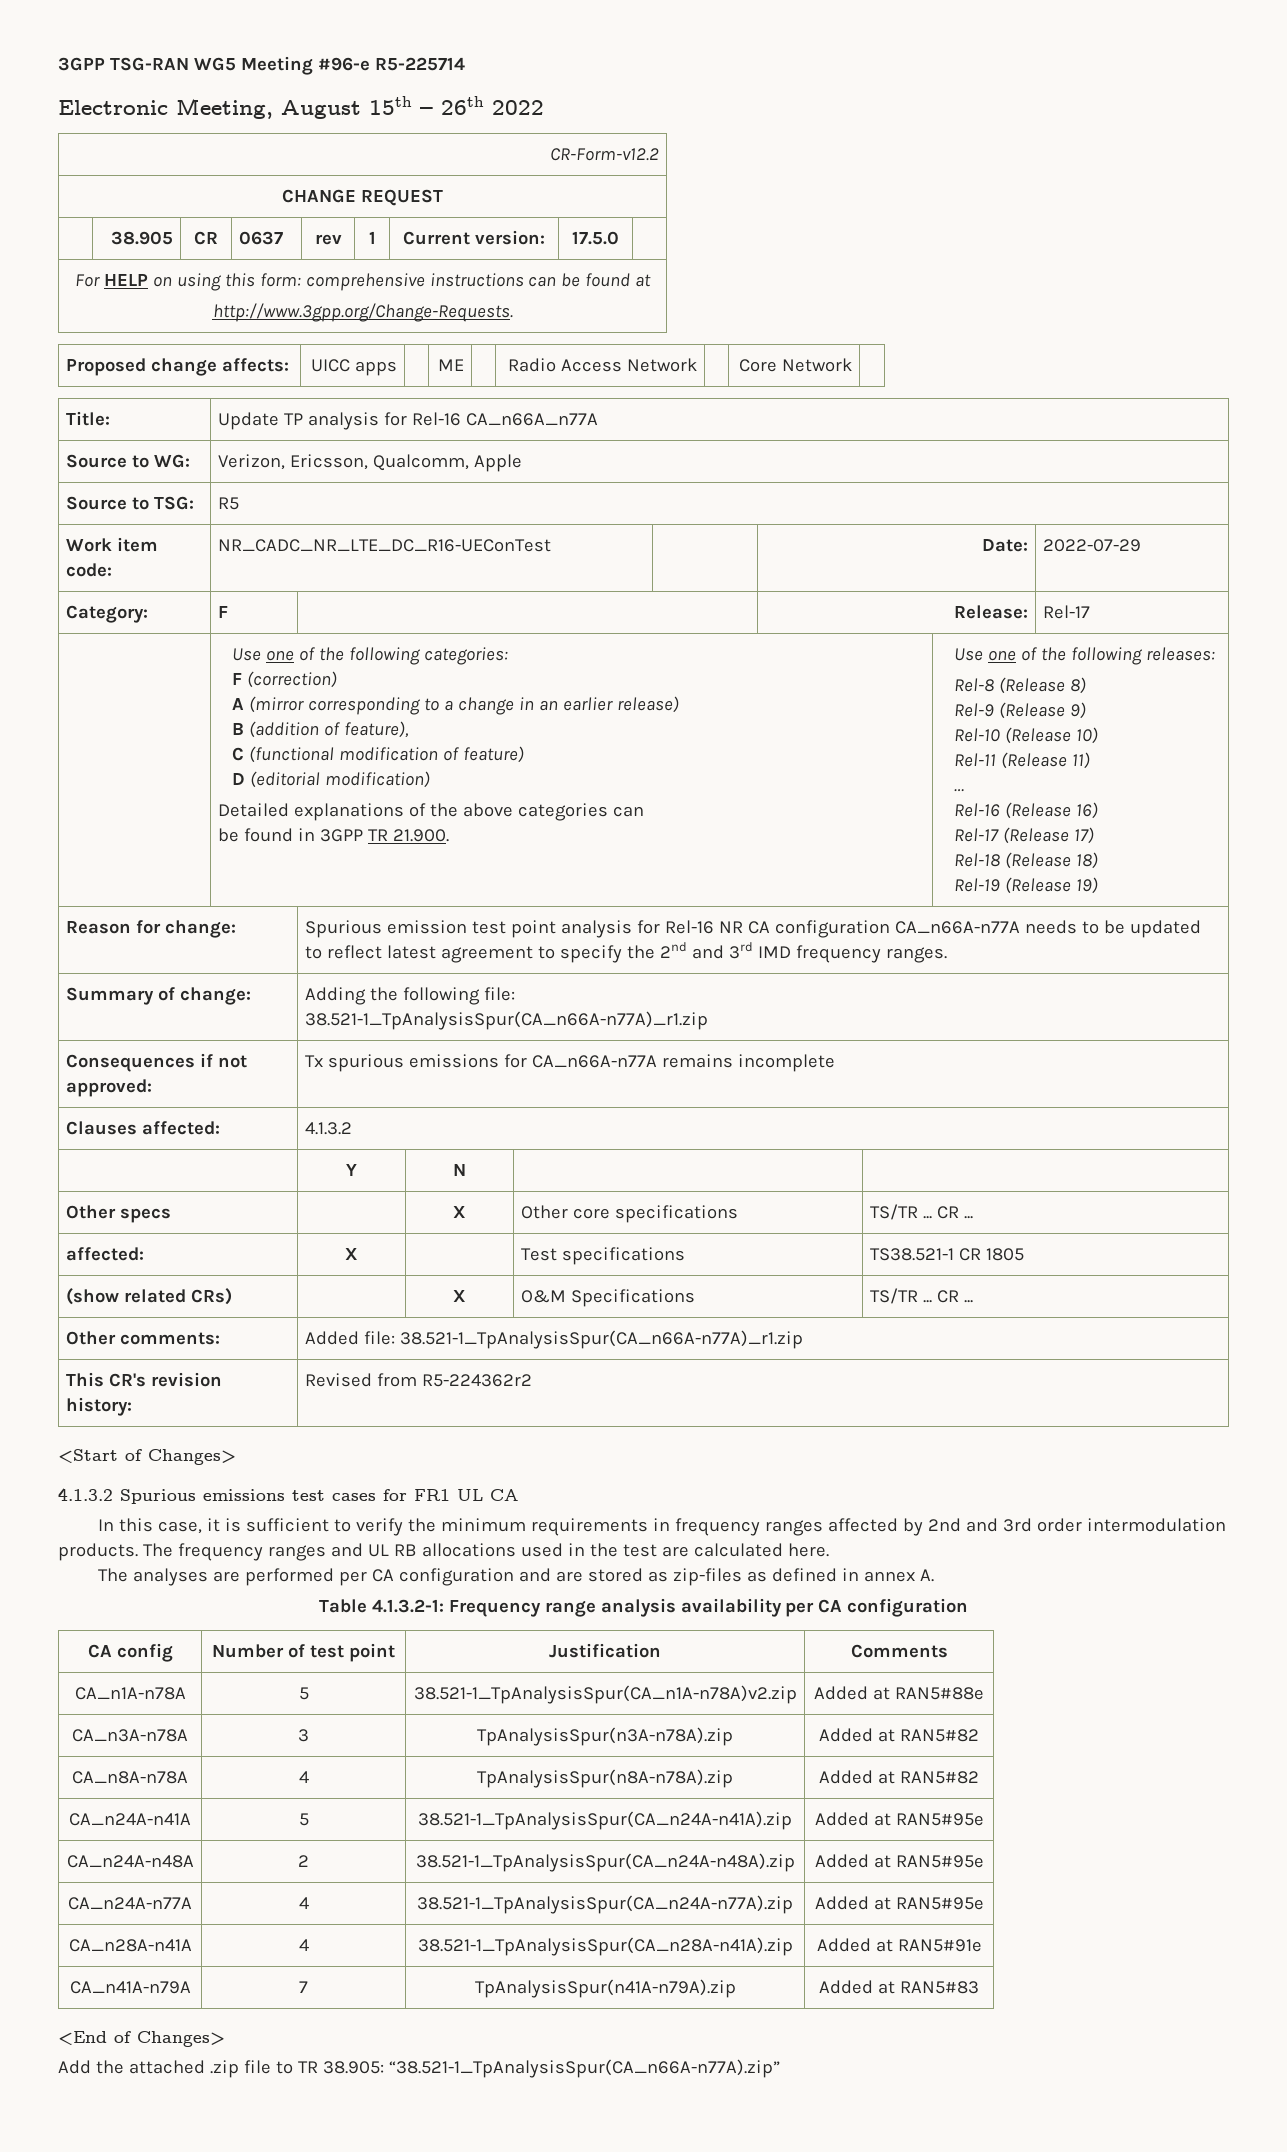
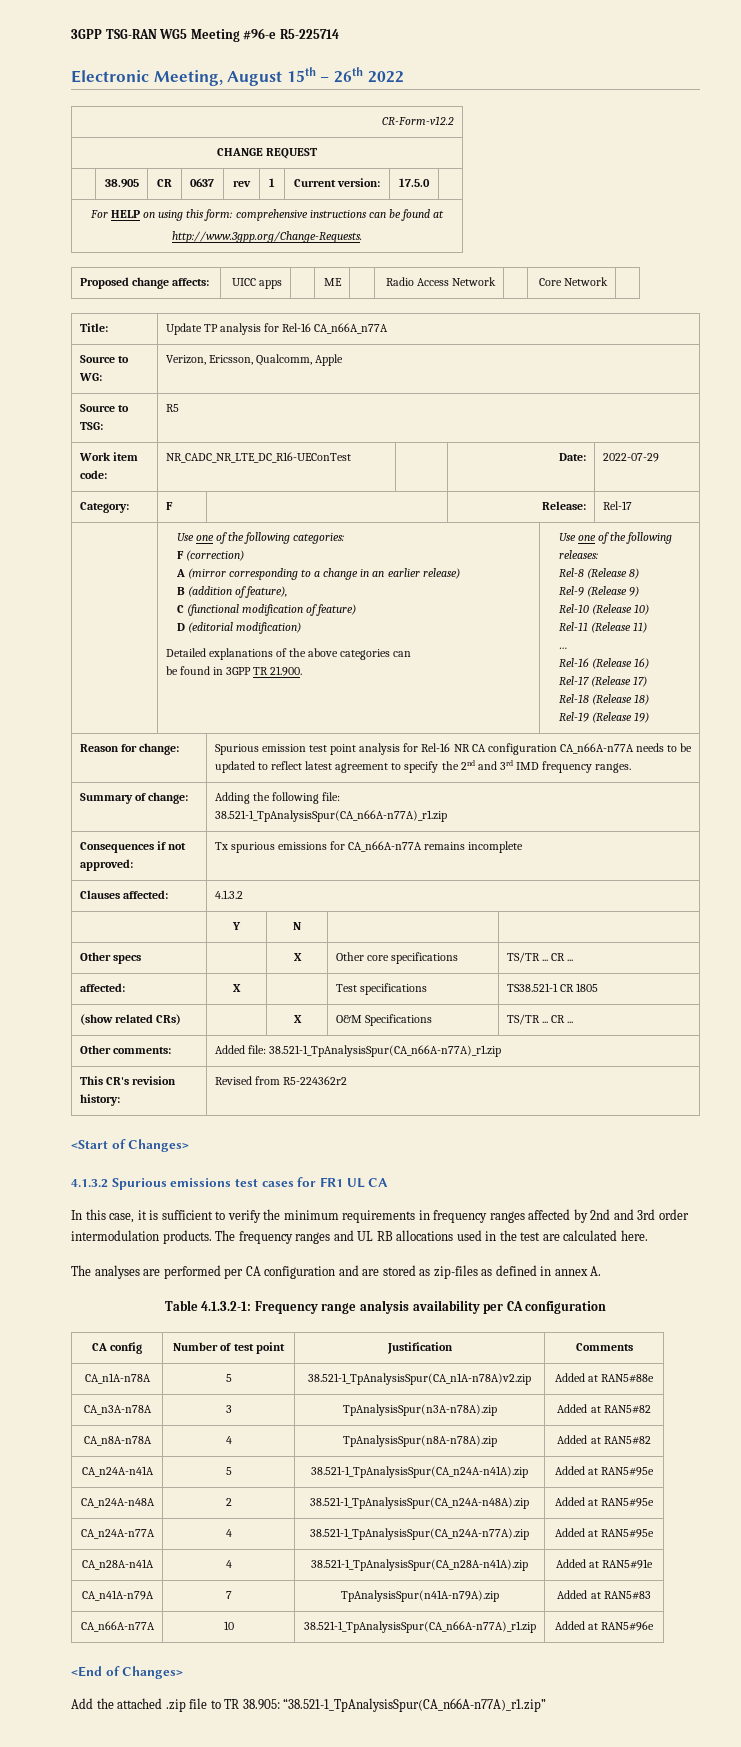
(979, 1987) none -> [80,1621,155,1632] [223,1621,234,1630] [303,1621,536,1633] [554,1621,655,1631] // CA_n66A-n77A | 10 | 38.521-1_TpAnalysisSpur(CA_n66A-n77A)_r1.zip | Added at RAN5#96e
[388,2059,780,2078] “38.521-1_TpAnalysisSpur(CA_n66A-n77A).zip” -> [283,1698,547,1712] “38.521-1_TpAnalysisSpur(CA_n66A-n77A)_r1.zip”

